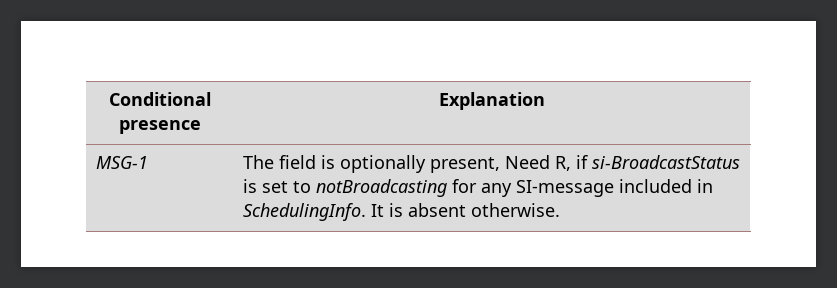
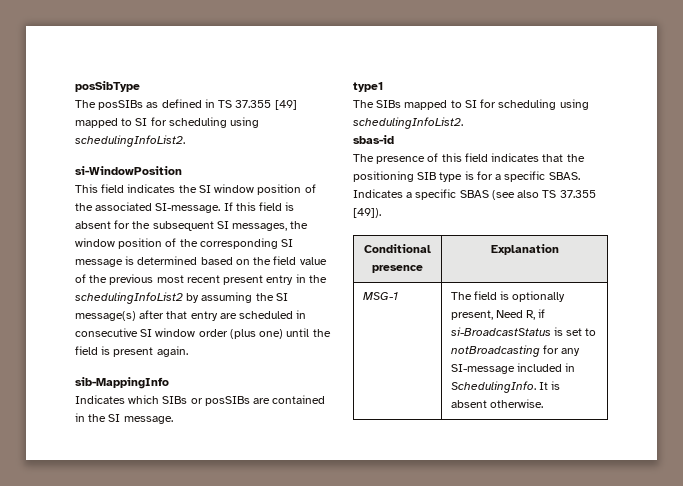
(109, 99) none -> [75,81,140,92] [75,99,297,110] [75,117,260,128] [75,135,185,147] [75,166,182,175] [75,184,316,195] [75,202,295,213] [75,220,309,231] [75,238,294,249] [75,256,327,267] [75,274,327,285] [75,292,288,304] [75,310,307,321] [75,328,331,339] [75,346,188,357] [75,377,169,389] [75,395,326,406] [75,413,173,424] [353,82,383,92] [353,99,589,110] [353,117,463,129] [353,135,394,144] [353,153,585,164] [353,171,580,182] [353,189,596,200] [353,208,381,218] posSibType // The posSIBs as defined in TS 37.355 [49] mapped to SI for scheduling using schedulingInfoList2. // si-WindowPosition // This field indicates the SI window position of the associated SI-message. If this field is absent for the subsequent SI messages, the window position of the corresponding SI message is determined based on the field value of the previous most recent present entry in the schedulingInfoList2 by assuming the SI message(s) after that entry are scheduled in consecutive SI window order (plus one) until the field is present again. // sib-MappingInfo // Indicates which SIBs or posSIBs are contained in the SI message. // type1 // The SIBs mapped to SI for scheduling using schedulingInfoList2. // sbas-id // The presence of this field indicates that the positioning SIB type is for a specific SBAS. Indicates a specific SBAS (see also TS 37.355 [49]). //

